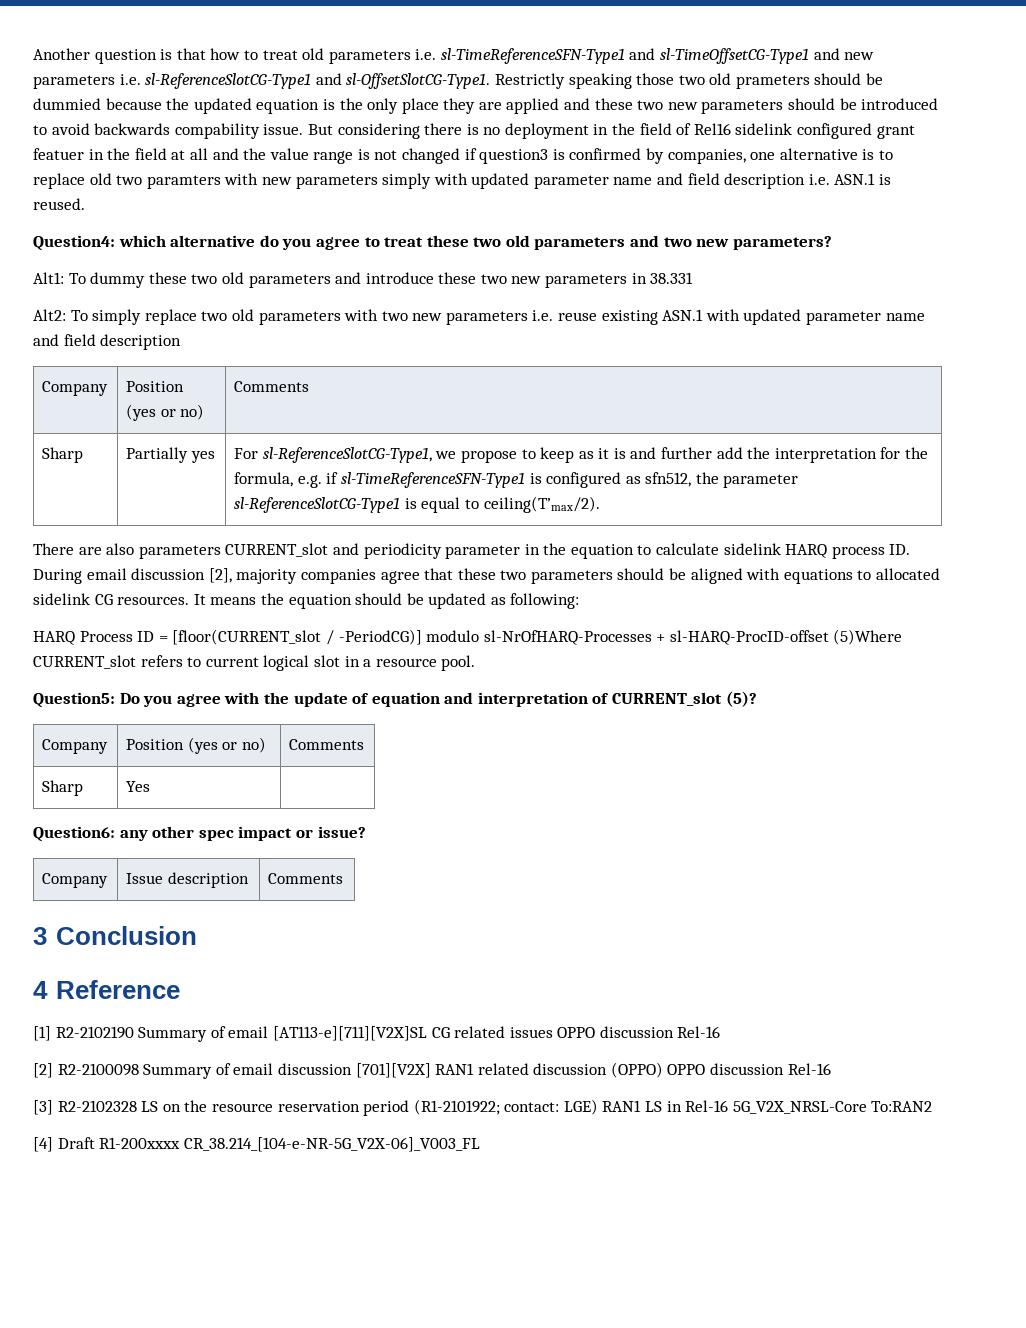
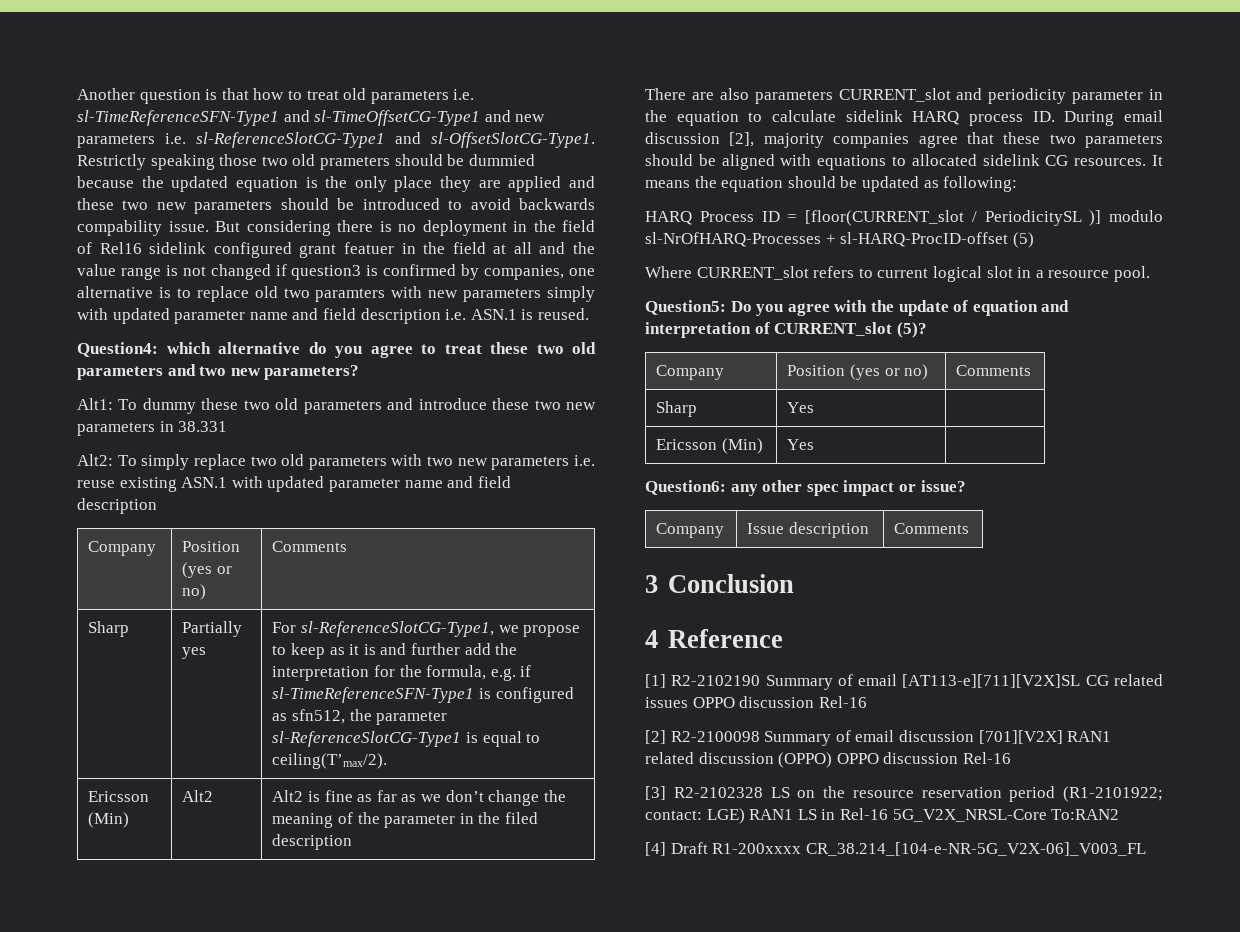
(600, 504) none -> [88,791,150,802] [88,812,130,828] [182,790,214,802] [272,790,566,806] [272,812,539,828] [272,834,353,850] // Ericsson (Min) | Alt2 | Alt2 is fine as far as we don’t change the meaning of the parameter in the filed description
[338,629,422,645] -PeriodCG)] -> [984,210,1102,226] PeriodicitySL )]
[833,629,903,645] (5)Where -> [1012,232,1034,248] [645,266,692,278] (5) // Where
(151, 786) none -> [656,438,764,454] [787,439,815,450] // Ericsson (Min) | Yes |

